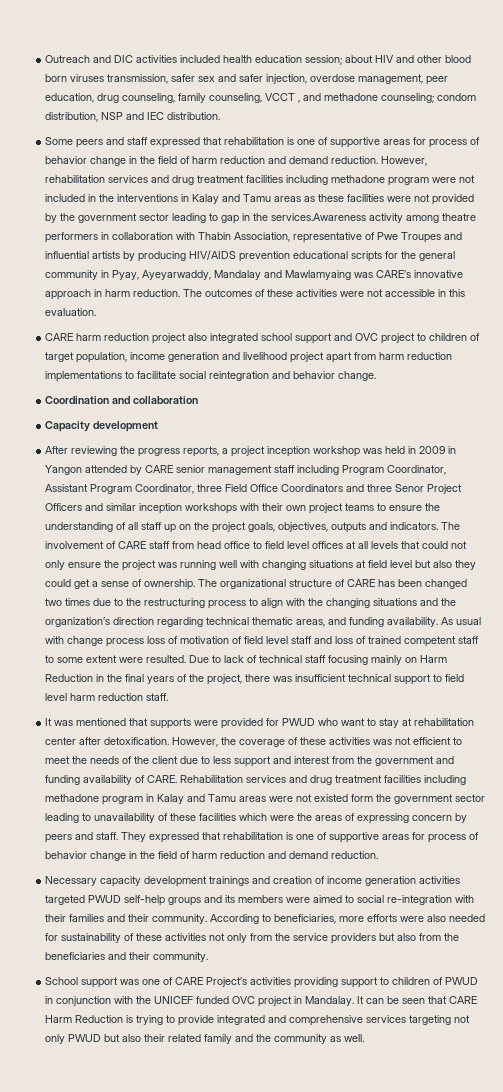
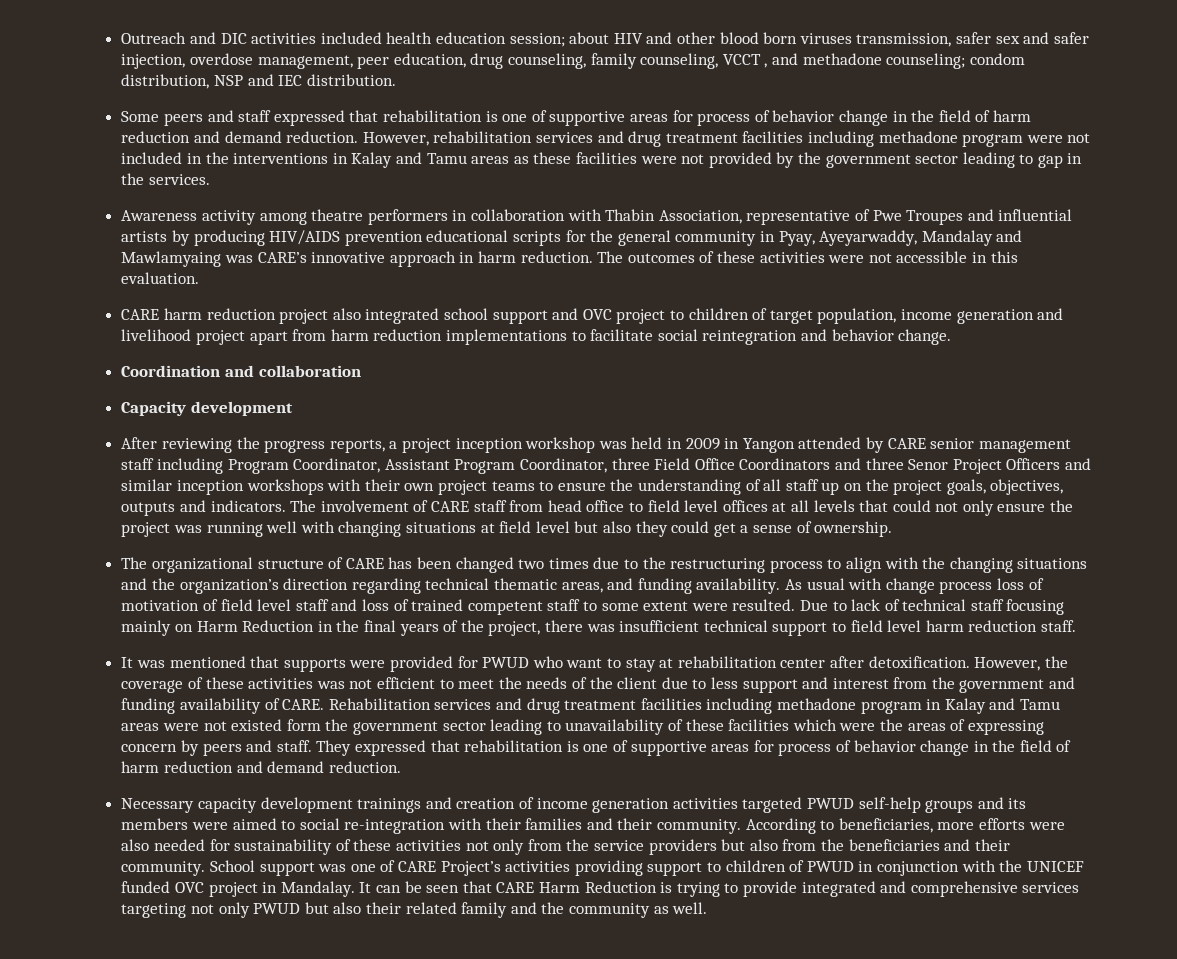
[271,213,367,221] services.Awareness -> [149,174,211,185] [121,210,198,221] services. // Awareness
(196, 584) none -> (893, 529) //
(209, 957) // -> (206, 868) none

